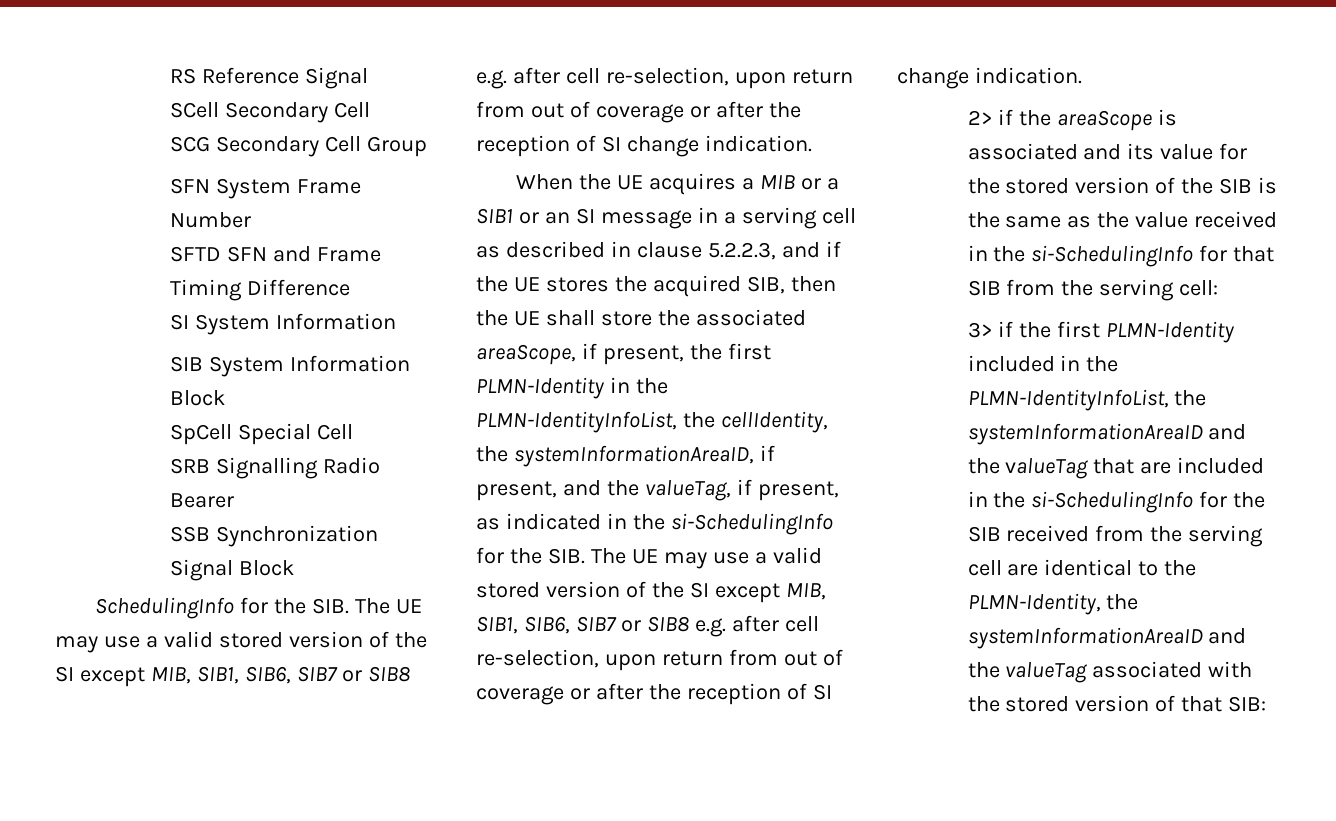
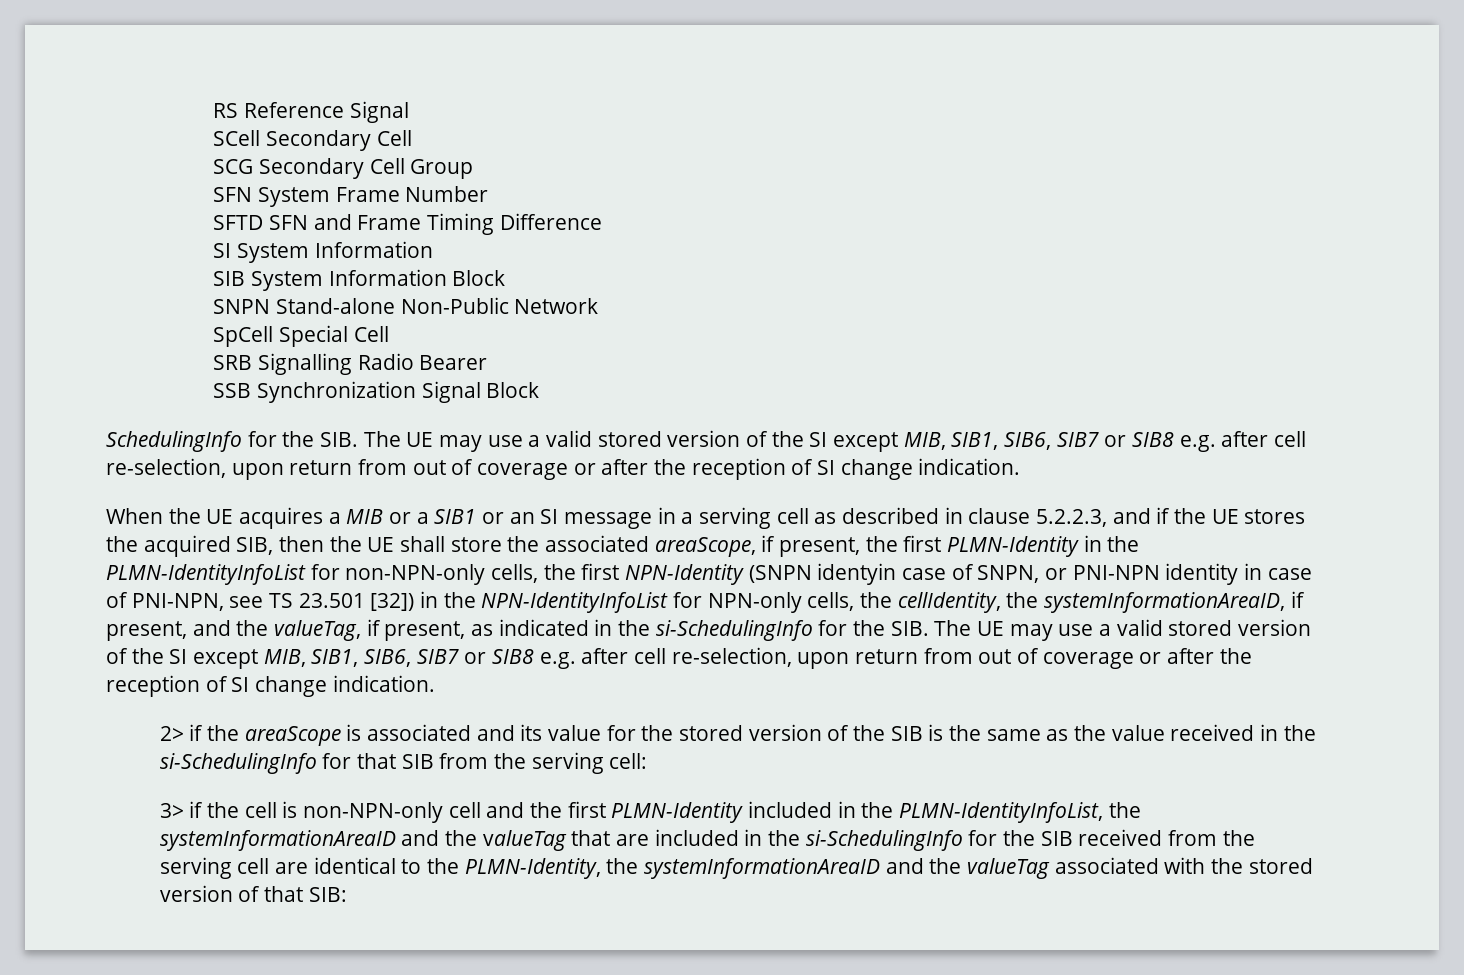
(226, 398) none -> [213,297,599,314] // SNPN Stand-alone Non-Public Network
[476,411,677,433] PLMN-IdentityInfoList, -> [106,563,1312,585] [106,591,855,613] PLMN-IdentityInfoList for non-NPN-only cells, the first NPN-Identity (SNPN identyin case of SNPN, or PNI-NPN identity in case of PNI-NPN, see TS 23.501 [32]) in the NPN-IdentityInfoList for NPN-only cells,
(1052, 330) none -> [244,801,562,823] cell is non-NPN-only cell and the

